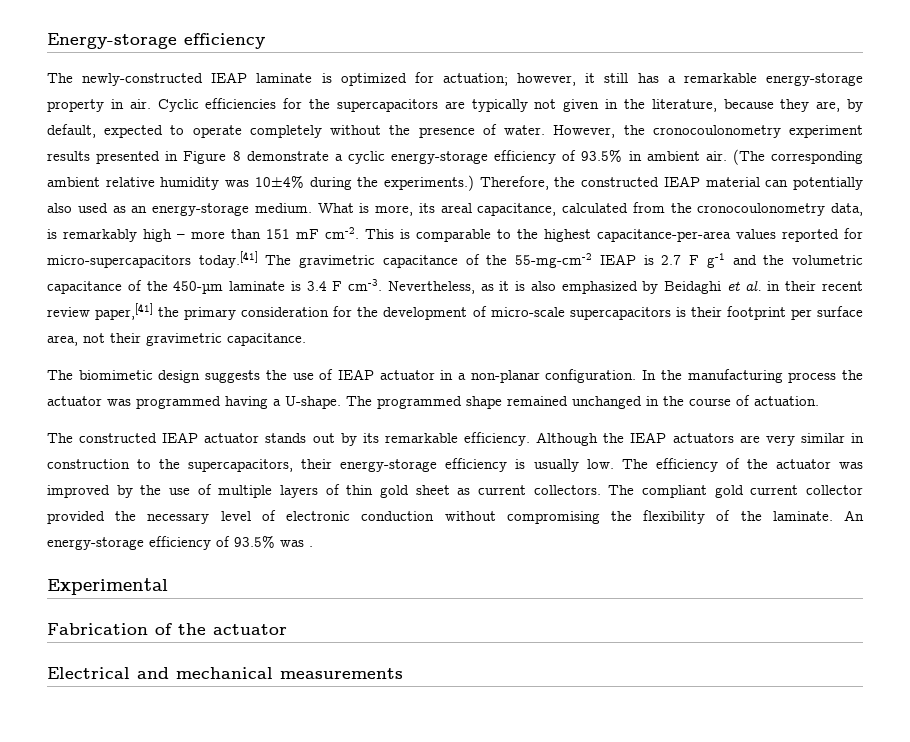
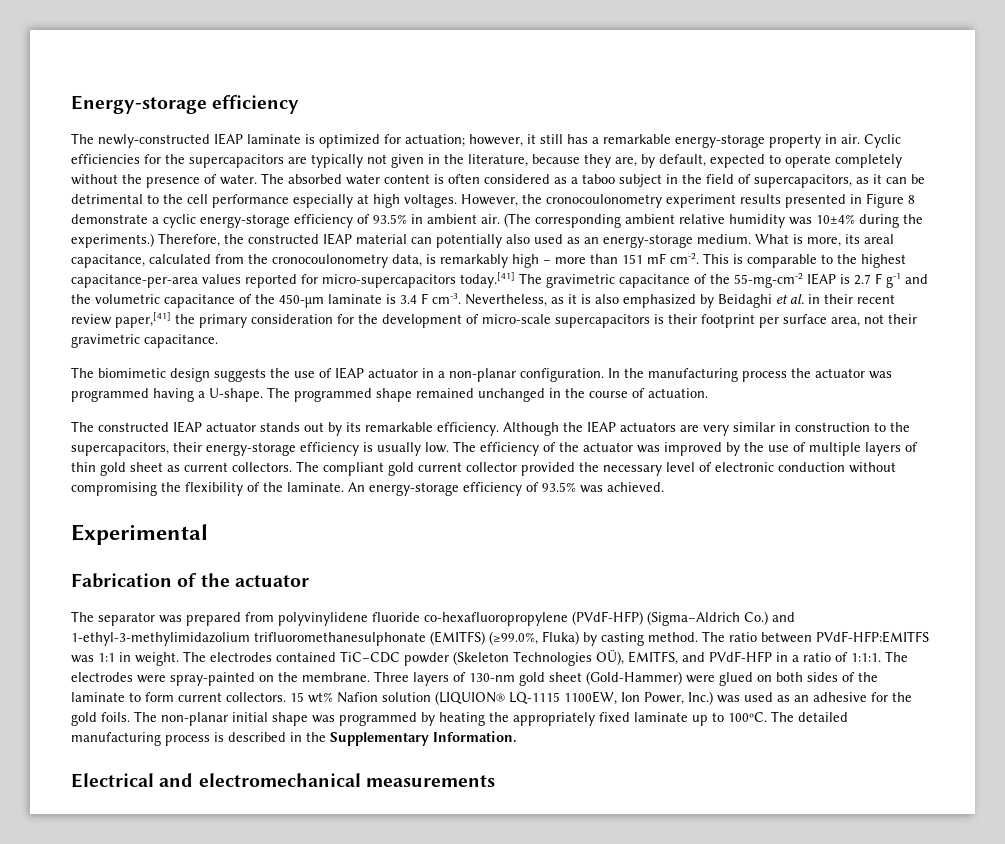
(546, 130) none -> [261,173,925,188] [71,194,457,208] The absorbed water content is often considered as a taboo subject in the field of supercapacitors, as it can be detrimental to the cell performance especially at high voltages.
[309,546,313,547] . -> [607,482,664,492] achieved.
(287, 629) none -> [71,611,795,626] [71,631,929,646] [71,650,908,666] [71,671,878,686] [71,691,912,705] [71,711,848,726] [71,731,517,746] // The separator was prepared from polyvinylidene fluoride co-hexafluoropropylene (PVdF-HFP) (Sigma–Aldrich Co.) and 1-ethyl-3-methylimidazolium trifluoromethanesulphonate (EMITFS) (≥99.0%, Fluka) by casting method. The ratio between PVdF-HFP:EMITFS was 1:1 in weight. The electrodes contained TiC–CDC powder (Skeleton Technologies OÜ), EMITFS, and PVdF-HFP in a ratio of 1:1:1. The electrodes were spray-painted on the membrane. Three layers of 130-nm gold sheet (Gold-Hammer) were glued on both sides of the laminate to form current collectors. 15 wt% Nafion solution (LIQUION® LQ-1115 1100EW, Ion Power, Inc.) was used as an adhesive for the gold foils. The non-planar initial shape was programmed by heating the appropriately fixed laminate up to 100ºC. The detailed manufacturing process is described in the Supplementary Information.
[176,667,273,679] mechanical -> [198,773,361,787] electromechanical

